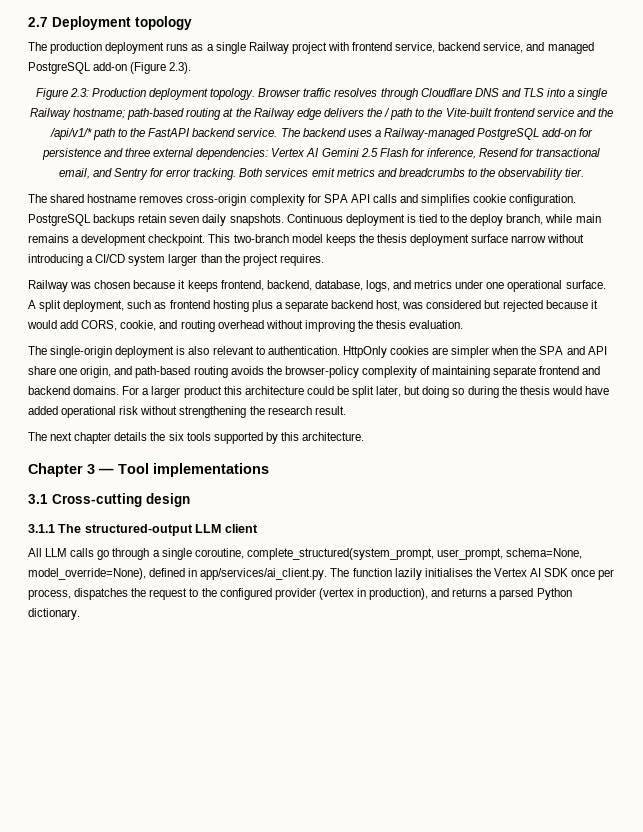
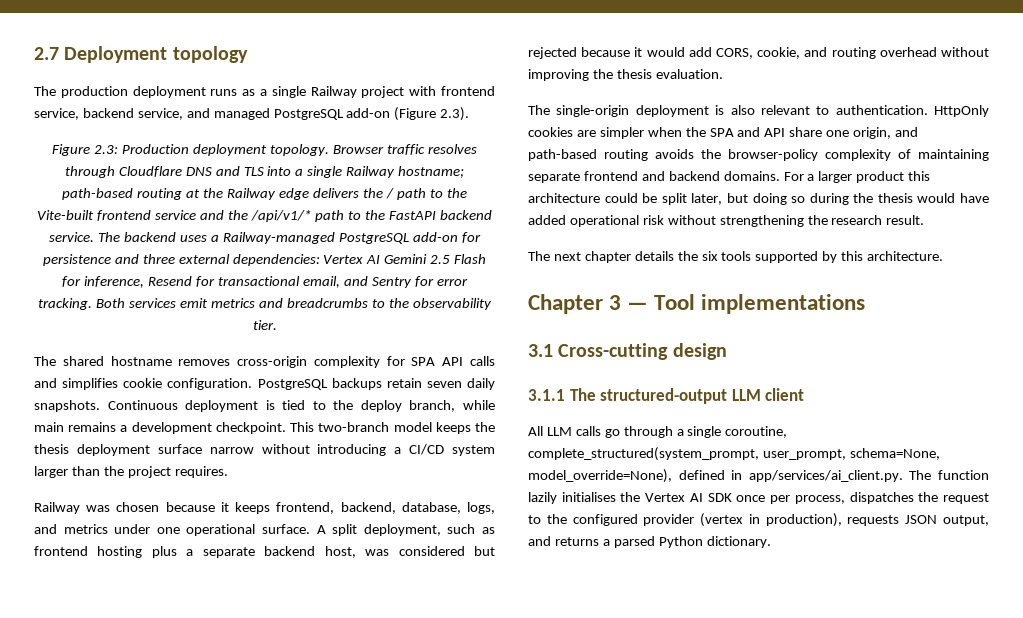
(429, 594) none -> [847,515,989,526] requests JSON output,

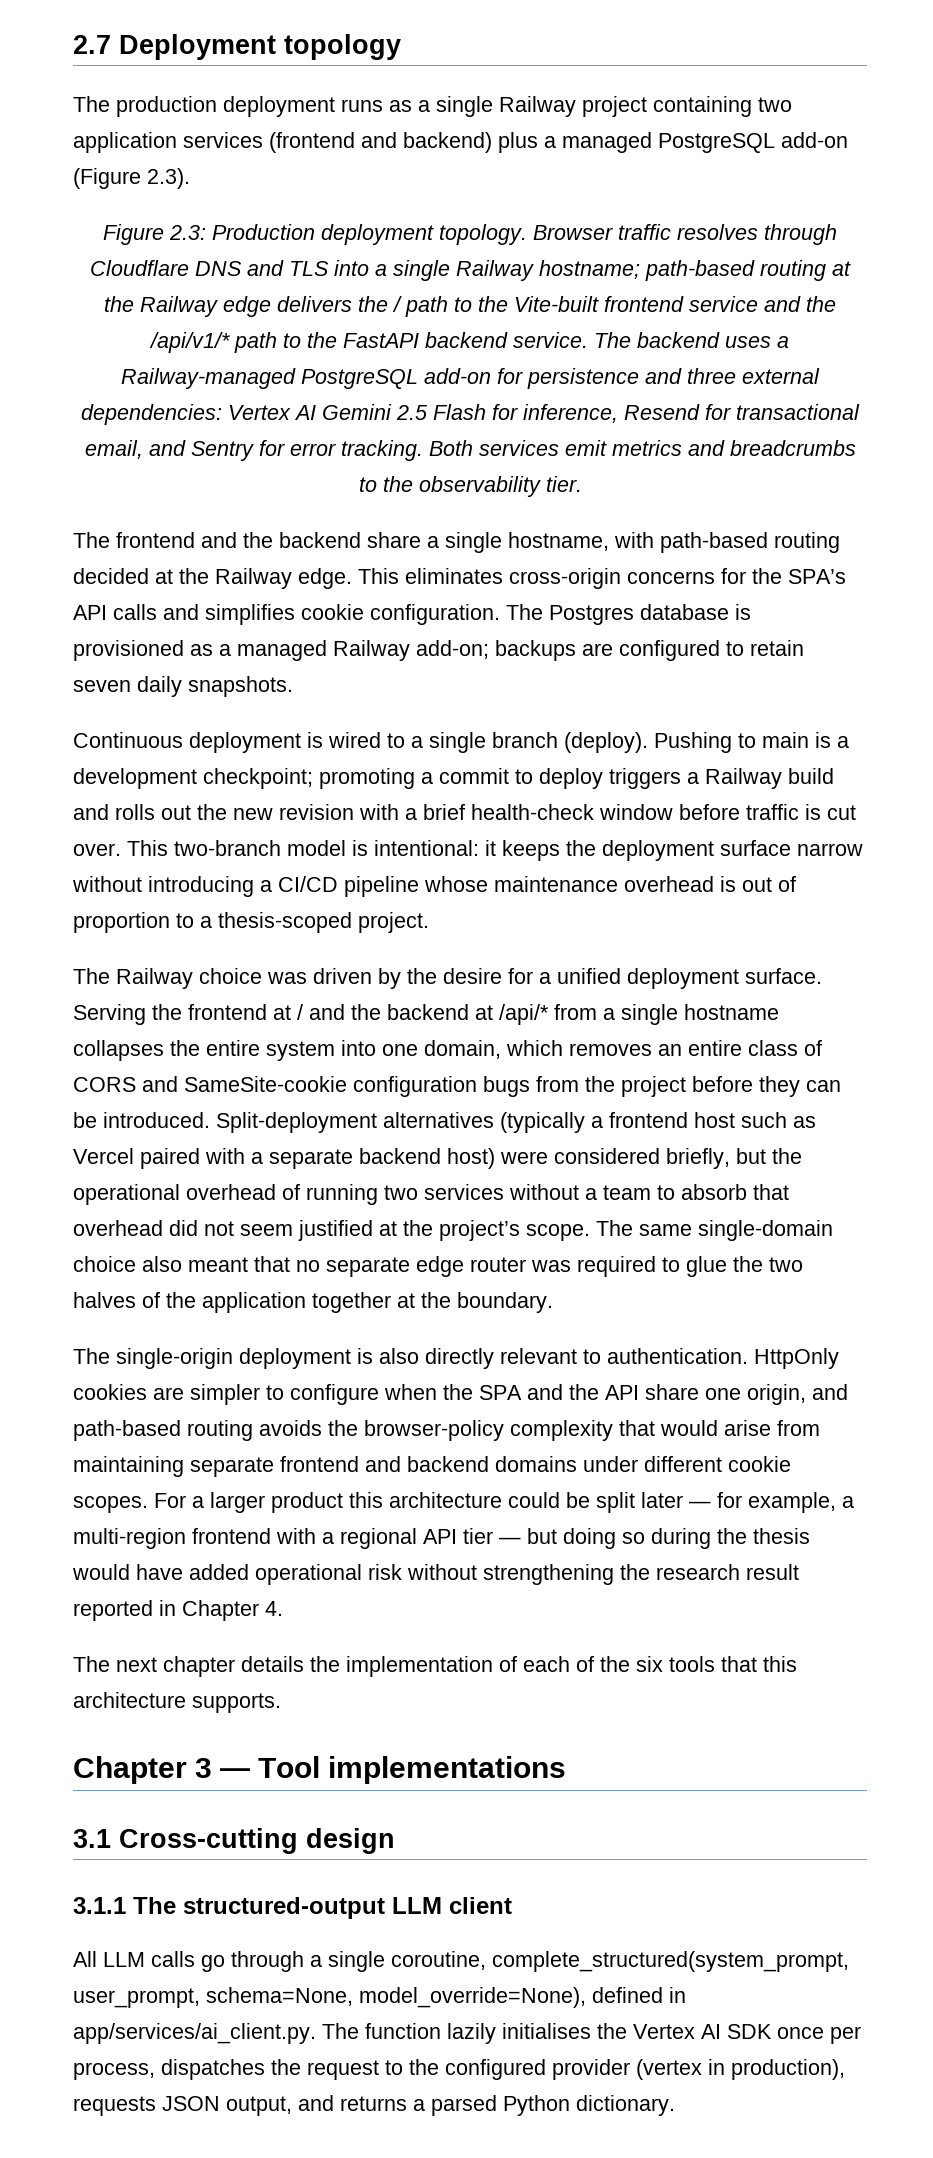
[409,86,496,96] [34,108,210,120] with frontend service, backend service, and -> [653,96,792,117] [73,132,556,153] containing two application services (frontend and backend) plus a
[62,356,436,368] shared hostname removes cross-origin complexity for SPA -> [116,532,840,553] [73,568,846,589] frontend and the backend share a single hostname, with path-based routing decided at the Railway edge. This eliminates cross-origin concerns for the SPA’s
[257,378,382,390] PostgreSQL backups -> [506,604,751,625] [73,640,744,661] The Postgres database is provisioned as a managed Railway add-on; backups are configured to
(100, 406) none -> (293, 686) //
[282,400,495,412] [34,422,432,434] tied to the deploy branch, while main remains a development checkpoint. This two-branch model -> [328,732,849,753] [73,768,834,789] [73,804,856,820] [73,840,496,856] wired to a single branch (deploy). Pushing to main is a development checkpoint; promoting a commit to deploy triggers a Railway build and rolls out the new revision with a brief health-check window before traffic is cut over. This two-branch model is intentional: it
[34,444,69,454] thesis -> (596, 848) none
[452,445,495,456] [34,466,228,478] [34,502,496,514] [34,524,496,536] [34,546,496,558] [528,47,989,59] [528,69,723,81] system larger than the project requires. // Railway was chosen because it keeps frontend, backend, database, logs, and metrics under one operational surface. A split deployment, such as frontend hosting plus a separate backend host, was considered but rejected because it would add CORS, cookie, and routing overhead without improving the thesis evaluation. -> [344,876,796,897] [73,912,429,933] [73,968,822,989] [73,1004,779,1025] [73,1040,822,1061] [73,1076,841,1097] [73,1112,816,1133] [73,1148,802,1169] [73,1184,789,1205] [73,1220,833,1241] [73,1256,803,1277] [73,1292,553,1313] pipeline whose maintenance overhead is out of proportion to a thesis-scoped project. // The Railway choice was driven by the desire for a unified deployment surface. Serving the frontend at / and the backend at /api/* from a single hostname collapses the entire system into one domain, which removes an entire class of CORS and SameSite-cookie configuration bugs from the project before they can be introduced. Split-deployment alternatives (typically a frontend host such as Vercel paired with a separate backend host) were considered briefly, but the operational overhead of running two services without a team to absorb that overhead did not seem justified at the project’s scope. The same single-domain choice also meant that no separate edge router was required to glue the two halves of the application together at the boundary.
(755, 110) none -> [425,1348,494,1369] directly
(644, 133) none -> [266,1384,379,1405] to configure
(761, 132) none -> [569,1384,599,1400] the
[898,149,911,159] of -> [619,1420,820,1436] that would arise from
[723,171,780,181] domains. -> [495,1456,791,1472] [73,1496,148,1513] domains under different cookie scopes.
[691,193,723,205] later, -> [641,1492,854,1513] [73,1528,521,1549] later — for example, a multi-region frontend with a regional API tier —
[886,215,925,225] result. -> [746,1564,799,1580] [73,1600,283,1621] result reported in Chapter 4.
[701,251,944,263] six tools supported by this architecture. -> [346,1656,797,1677] [73,1692,281,1713] implementation of each of the six tools that this architecture supports.

